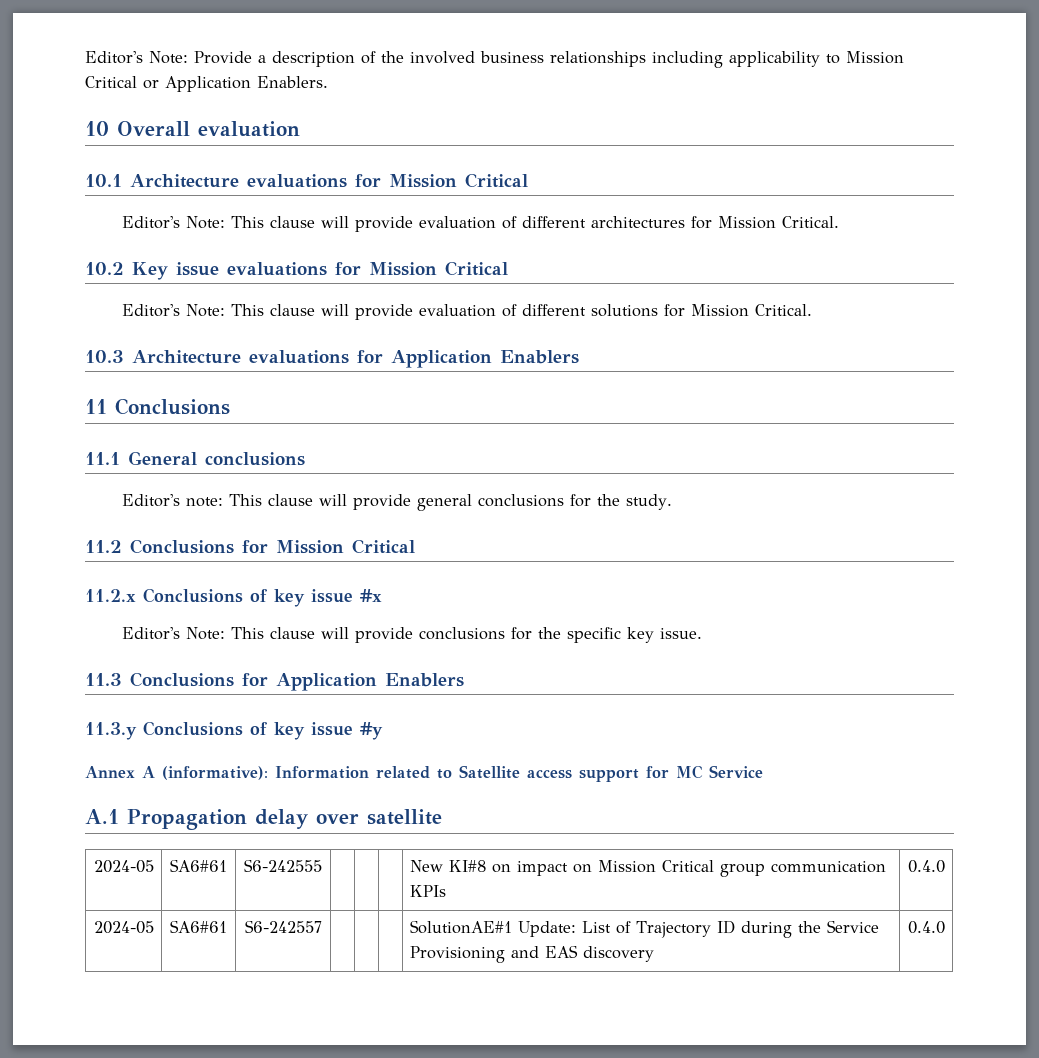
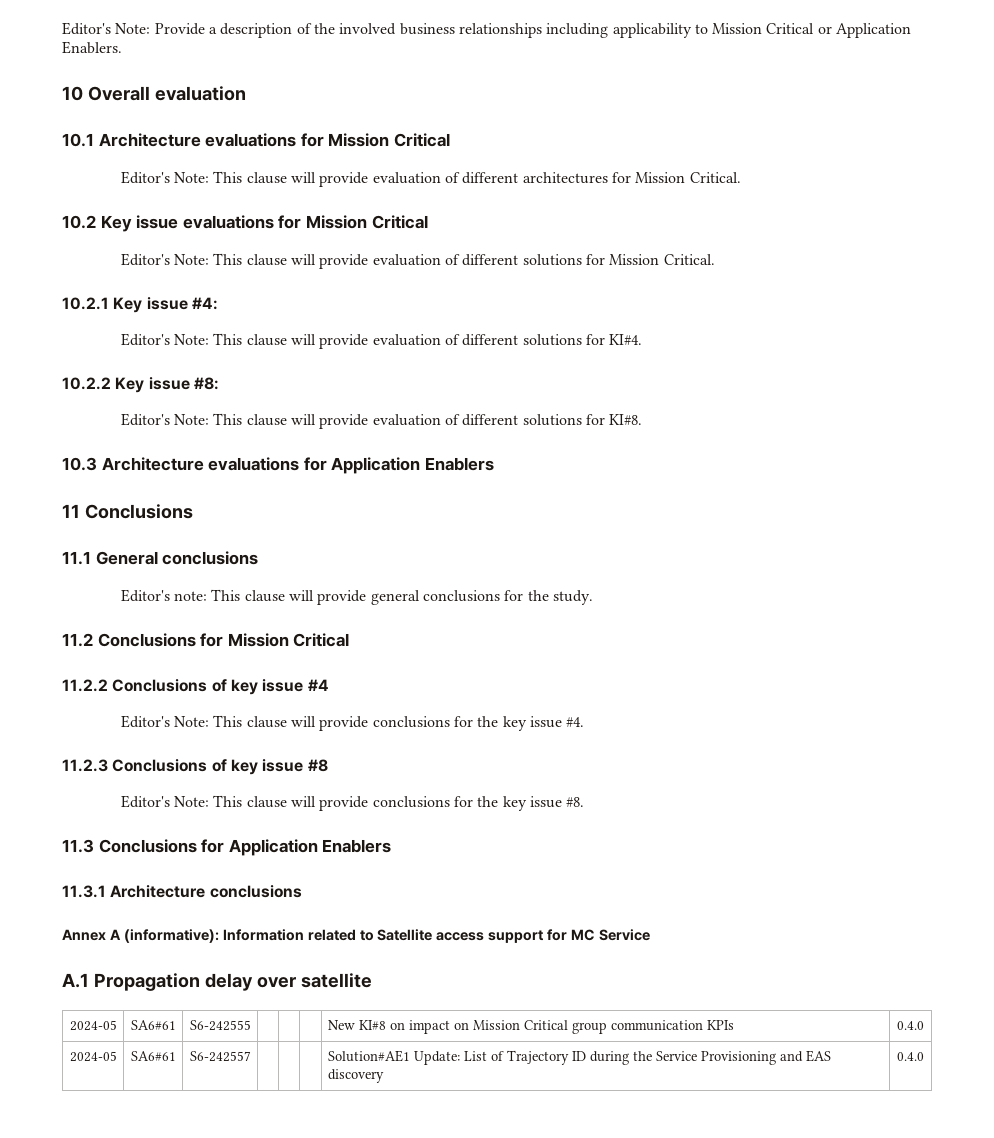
(813, 310) none -> [62,297,218,313] [120,333,643,349] [62,377,219,393] [120,413,643,429] // 10.2.1 Key issue #4: // Editor's Note: This clause will provide evaluation of different solutions for KI#4. // 10.2.2 Key issue #8: // Editor's Note: This clause will provide evaluation of different solutions for KI#8.
[85,588,382,607] [122,627,703,643] 11.2.x Conclusions of key issue #x // Editor's Note: This clause will provide conclusions for the specific key issue. -> [62,679,329,695] [120,715,585,731] [62,759,328,775] [120,795,585,811] 11.2.2 Conclusions of key issue #4 // Editor's Note: This clause will provide conclusions for the key issue #4. // 11.2.3 Conclusions of key issue #8 // Editor's Note: This clause will provide conclusions for the key issue #8.
[85,721,383,740] 11.3.y Conclusions of key issue #y -> [62,885,302,898] 11.3.1 Architecture conclusions
[409,920,512,934] SolutionAE#1 -> [327,1050,410,1062] Solution#AE1

